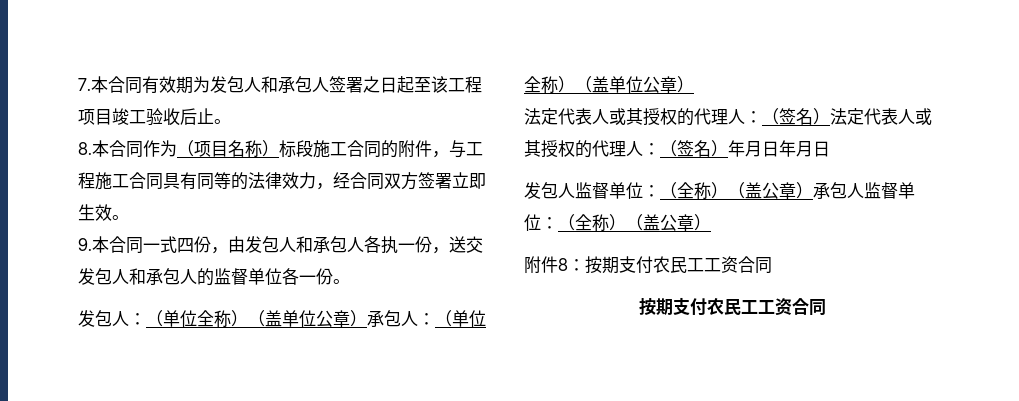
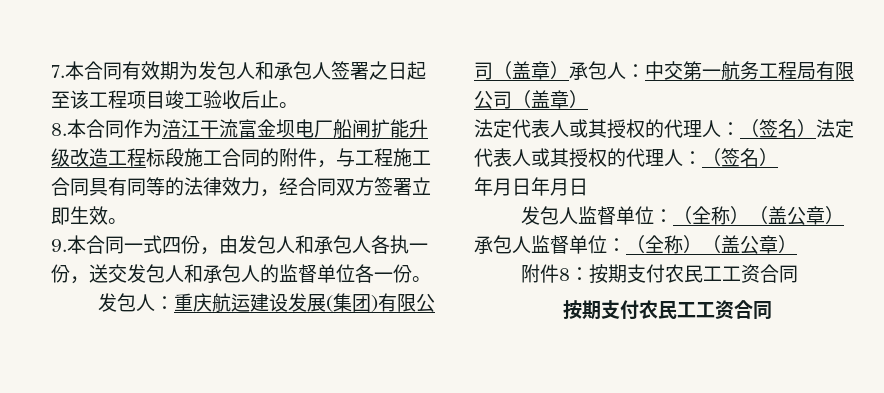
[177,140,279,157] （项目名称） -> [162,119,428,139] [51,148,146,167] 涪江干流富金坝电厂船闸扩能升级改造工程
[146,310,486,327] [524,76,660,93] （单位全称）（盖单位公章）承包人：（单位全称）（盖单位公 -> [173,293,435,312] [474,61,854,80] [474,90,550,109] 重庆航运建设发展(集团)有限公司（盖章）承包人：中交第一航务工程局有限公司（盖
(728, 148) none -> (778, 157) //

